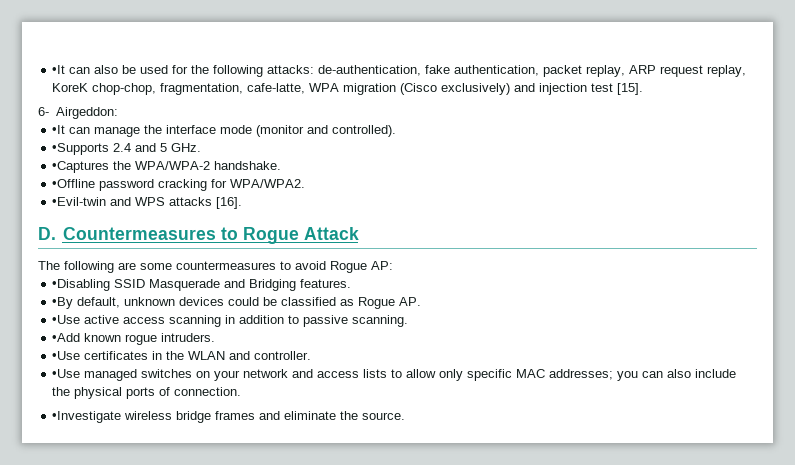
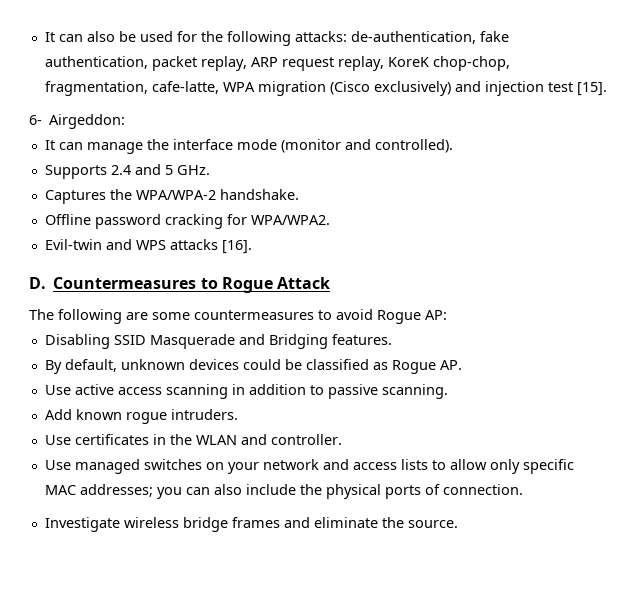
[52,65,66,74] •It -> [44,32,55,42] It
[52,125,66,134] •It -> [44,140,55,150] It
[52,143,110,155] •Supports -> [44,165,107,179] Supports
[52,161,110,173] •Captures -> [44,190,106,204] Captures
[52,179,96,188] •Offline -> [44,214,91,225] Offline
[52,197,107,206] •Evil-twin -> [44,239,102,250] Evil-twin
[52,279,111,291] •Disabling -> [44,334,110,349] Disabling
[52,297,74,309] •By -> [44,360,62,374] By
[52,315,81,324] •Use -> [44,385,71,395] Use
[52,333,81,342] •Add -> [44,409,72,420] Add
[52,351,81,360] •Use -> [44,435,71,445] Use
[52,369,81,378] •Use -> [44,460,71,470] Use
[52,411,122,423] •Investigate -> [44,517,120,532] Investigate

